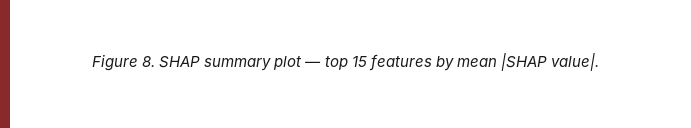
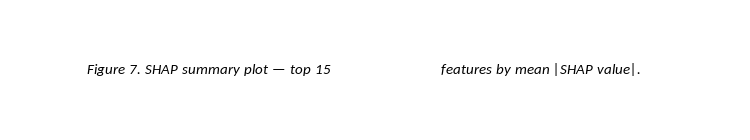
[142,56,156,67] 8. -> [129,65,142,74] 7.

